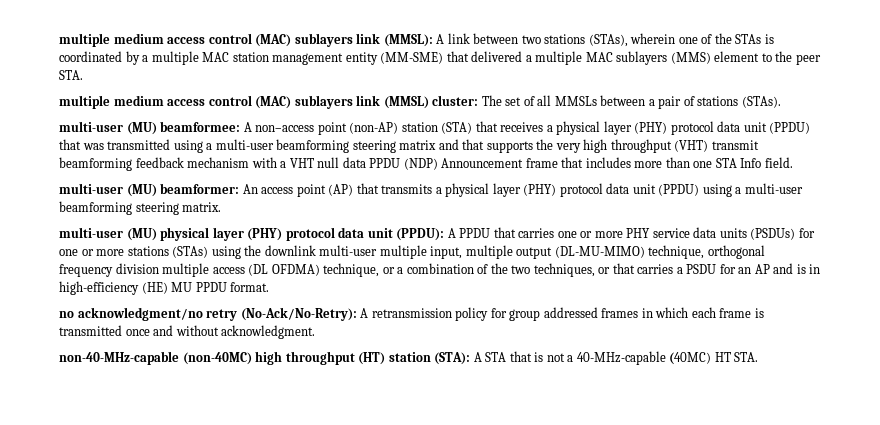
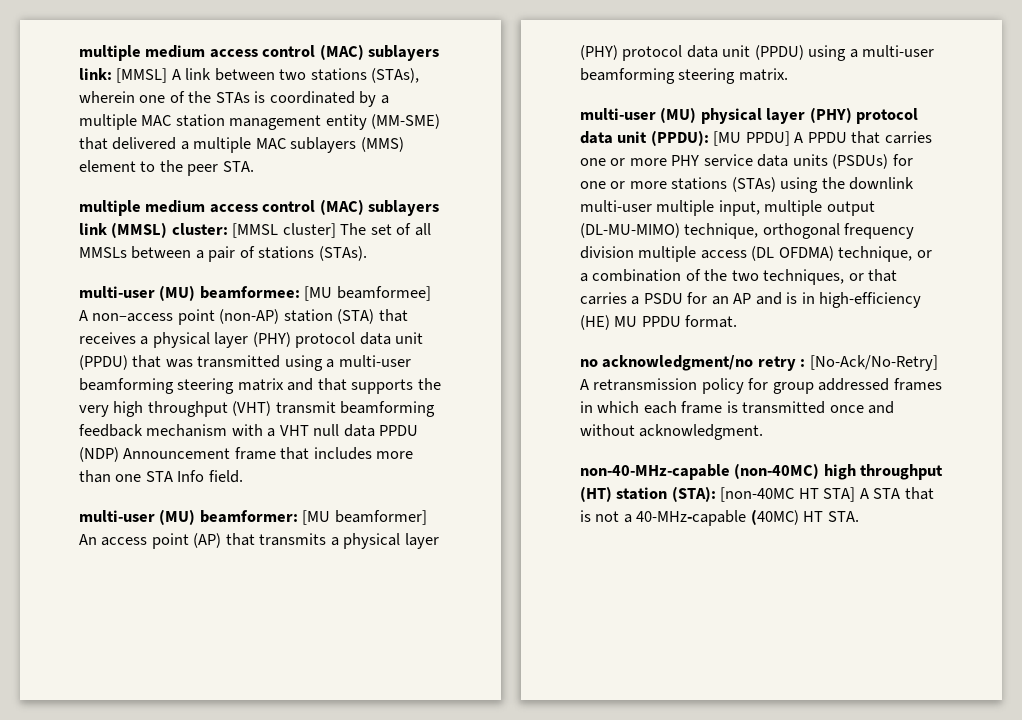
[59,33,433,47] multiple medium access control (MAC) sublayers link (MMSL): -> [79,44,440,61] [79,68,168,83] multiple medium access control (MAC) sublayers link: [MMSL]
(479, 100) none -> [232,223,336,238] [MMSL cluster]
(241, 126) none -> [304,286,431,301] [MU beamformee]
(240, 188) none -> [302,510,427,525] [MU beamformer]
(445, 234) none -> [713,131,790,146] [MU PPDU]
[240,307,357,321] (No-Ack/No-Retry): -> [800,355,938,371] : [No-Ack/No-Retry]
(471, 358) none -> [720,487,856,502] [non-40MC HT STA]

